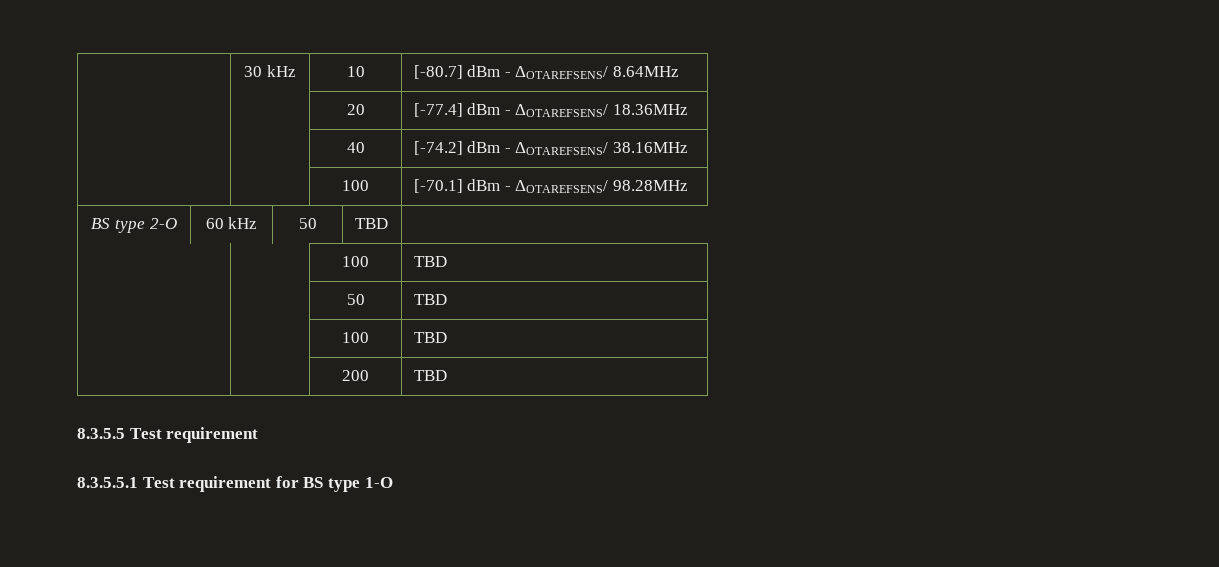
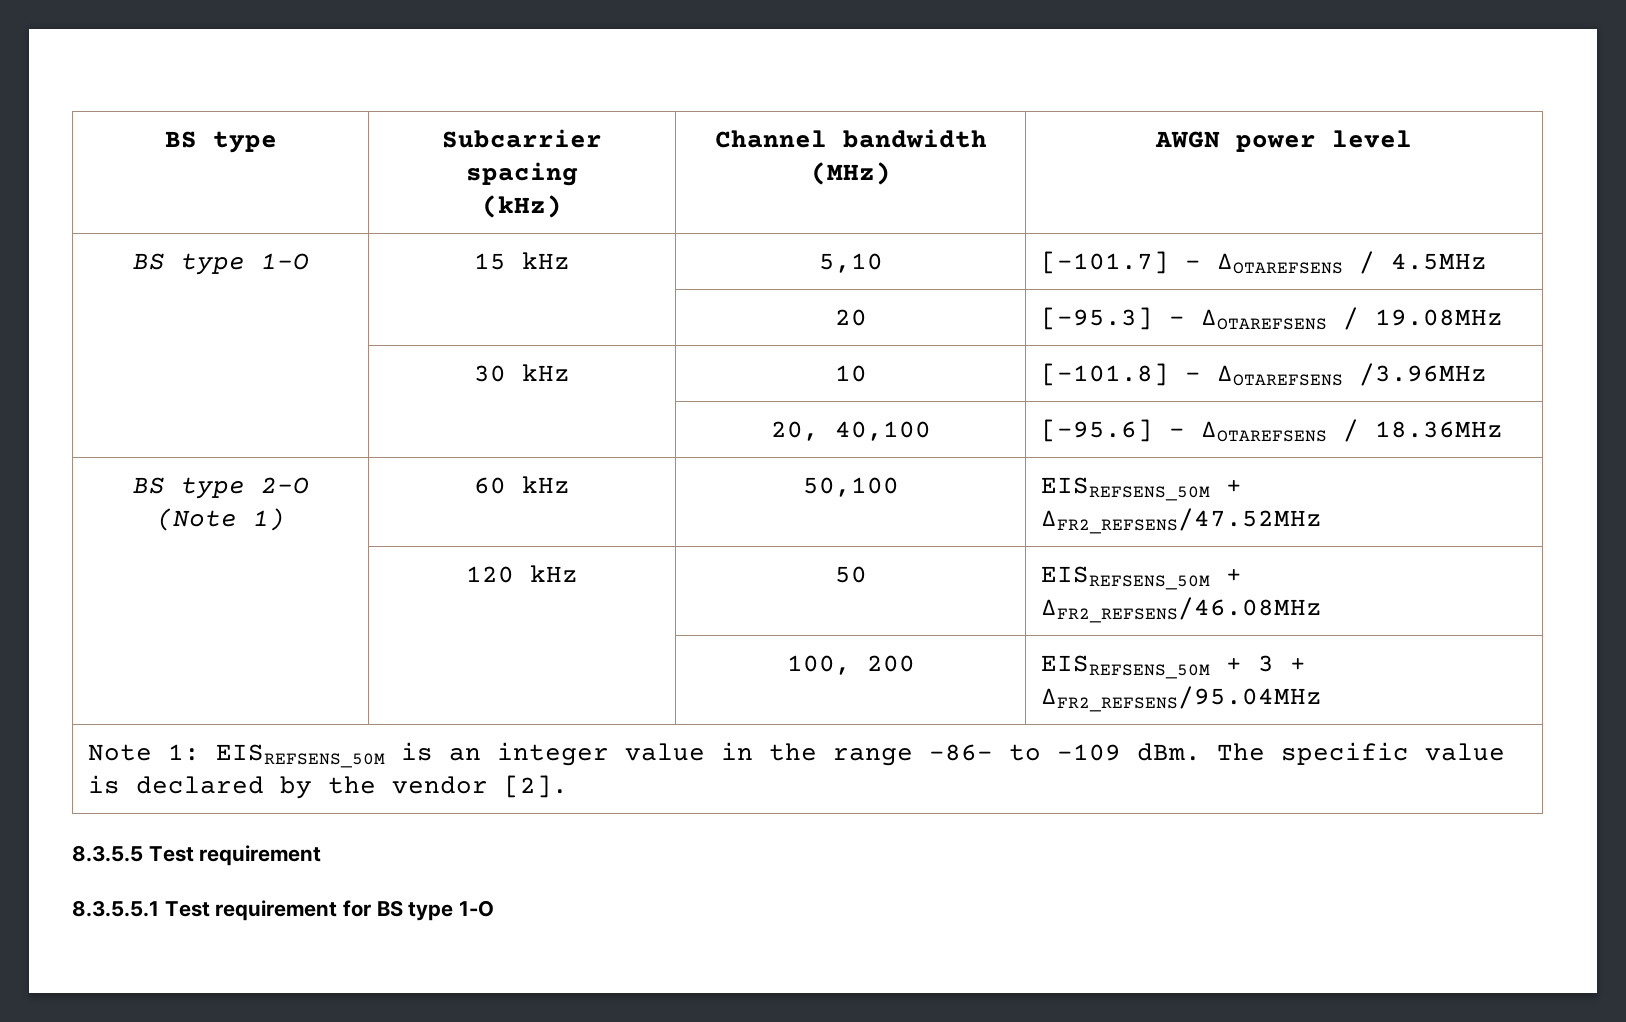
[244,65,296,77] [346,66,365,77] [413,65,679,79] [346,104,365,115] [413,103,688,117] [346,142,365,153] [413,141,688,155] [342,180,369,191] [413,179,688,193] | 30 kHz | 10 | [-80.7] dBm - ΔOTAREFSENS/ 8.64MHz // | | 20 | [-77.4] dBm - ΔOTAREFSENS/ 18.36MHz // | | 40 | [-74.2] dBm - ΔOTAREFSENS/ 38.16MHz // | | 100 | [-70.1] dBm - ΔOTAREFSENS/ 98.28MHz -> [164,131,277,153] [442,129,602,148] [466,162,578,186] [482,195,562,218] [714,129,987,148] [810,162,891,185] [1155,130,1413,152] [132,253,309,275] [474,252,570,270] [818,253,883,273] [1040,251,1487,274] [834,309,867,326] [1040,307,1503,330] [474,364,570,382] [834,365,867,382] [1040,363,1487,386] [770,421,931,441] [1040,419,1503,442] BS type | Subcarrier spacing // (kHz) | Channel bandwidth (MHz) | AWGN power level // BS type 1-O | 15 kHz | 5,10 | [-101.7] - ΔOTAREFSENS / 4.5MHz // | | 20 | [-95.3] - ΔOTAREFSENS / 19.08MHz // | 30 kHz | 10 | [-101.8] - ΔOTAREFSENS /3.96MHz // | | 20, 40,100 | [-95.6] - ΔOTAREFSENS / 18.36MHz
(177, 223) none -> [156,508,285,531] (Note 1)
[298,218,317,229] [354,218,388,229] [342,256,369,267] [413,256,447,267] [346,294,365,305] [413,294,447,305] [342,332,369,343] [413,332,447,343] [342,370,369,381] [413,370,447,381] 50 | TBD // | | 100 | TBD // | | 50 | TBD // | | 100 | TBD // | | 200 | TBD -> [802,477,899,497] [1040,477,1242,501] [1040,508,1322,534] [466,565,578,583] [834,566,867,583] [1040,566,1242,590] [1040,597,1322,623] [786,655,915,675] [1040,655,1306,679] [1040,686,1322,712] [87,742,1505,768] [87,775,568,799] 50,100 | EISREFSENS_50M + ΔFR2_REFSENS/47.52MHz // | 120 kHz | 50 | EISREFSENS_50M + ΔFR2_REFSENS/46.08MHz // | | 100, 200 | EISREFSENS_50M + 3 + ΔFR2_REFSENS/95.04MHz // Note 1: EISREFSENS_50M is an integer value in the range -86- to -109 dBm. The specific value is declared by the vendor [2].

